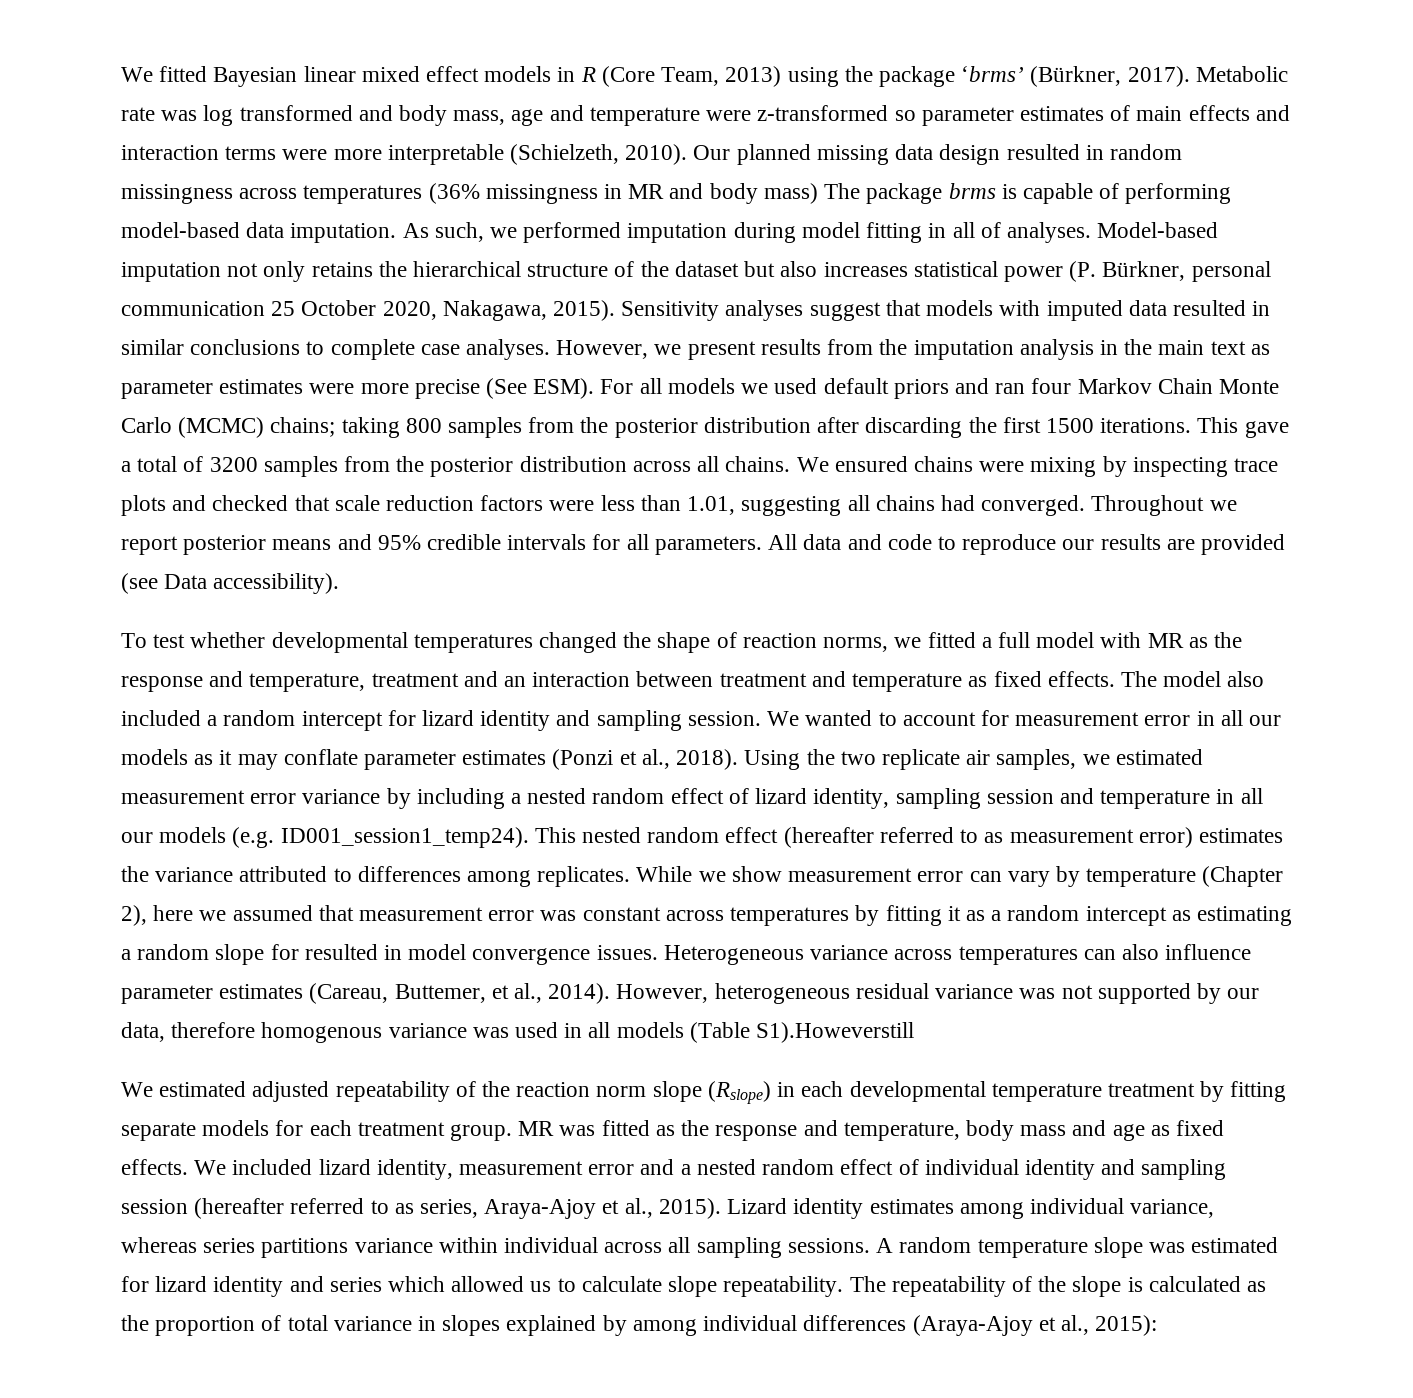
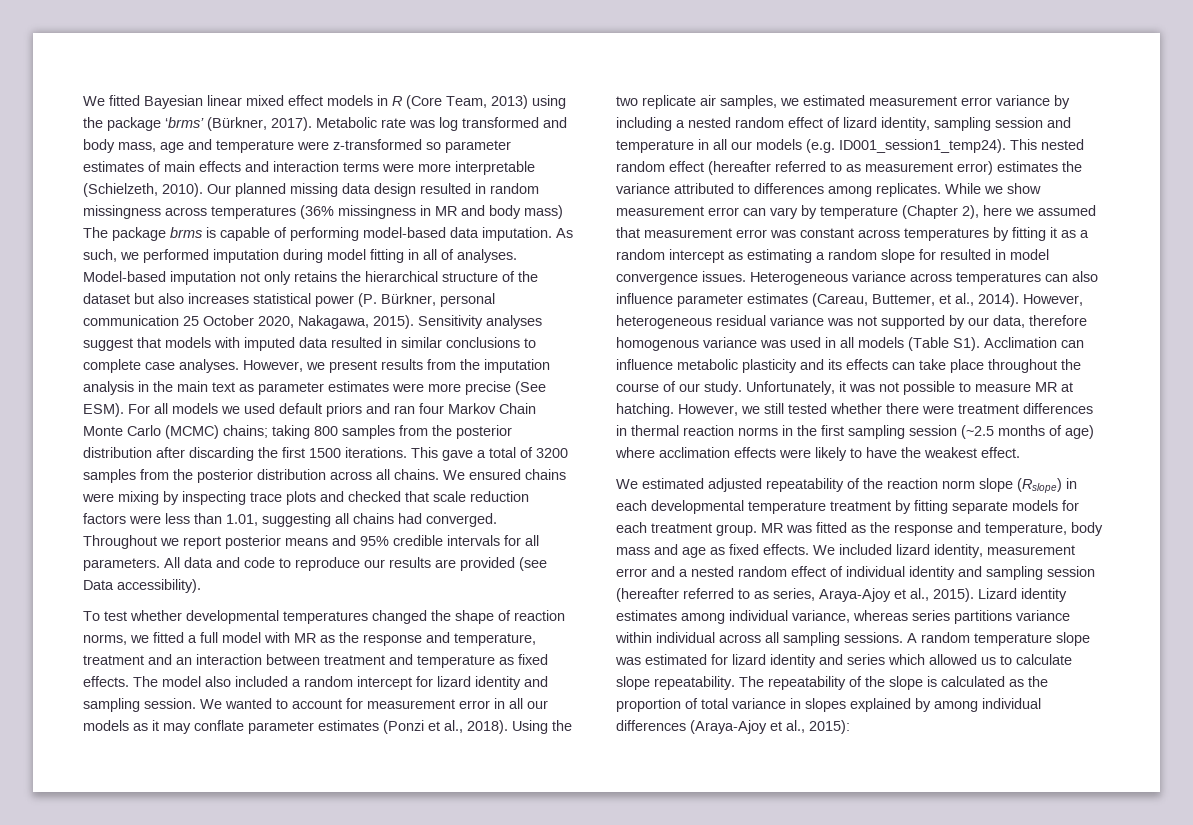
[756,1022,915,1043] S1).Howeverstill -> [953,337,1084,351] [616,359,1081,373] [616,381,1073,395] [616,403,1093,417] [616,425,1094,439] [615,447,1020,461] S1). Acclimation can influence metabolic plasticity and its effects can take place throughout the course of our study. Unfortunately, it was not possible to measure MR at hatching. However, we still tested whether there were treatment differences in thermal reaction norms in the first sampling session (~2.5 months of age) where acclimation effects were likely to have the weakest effect.

